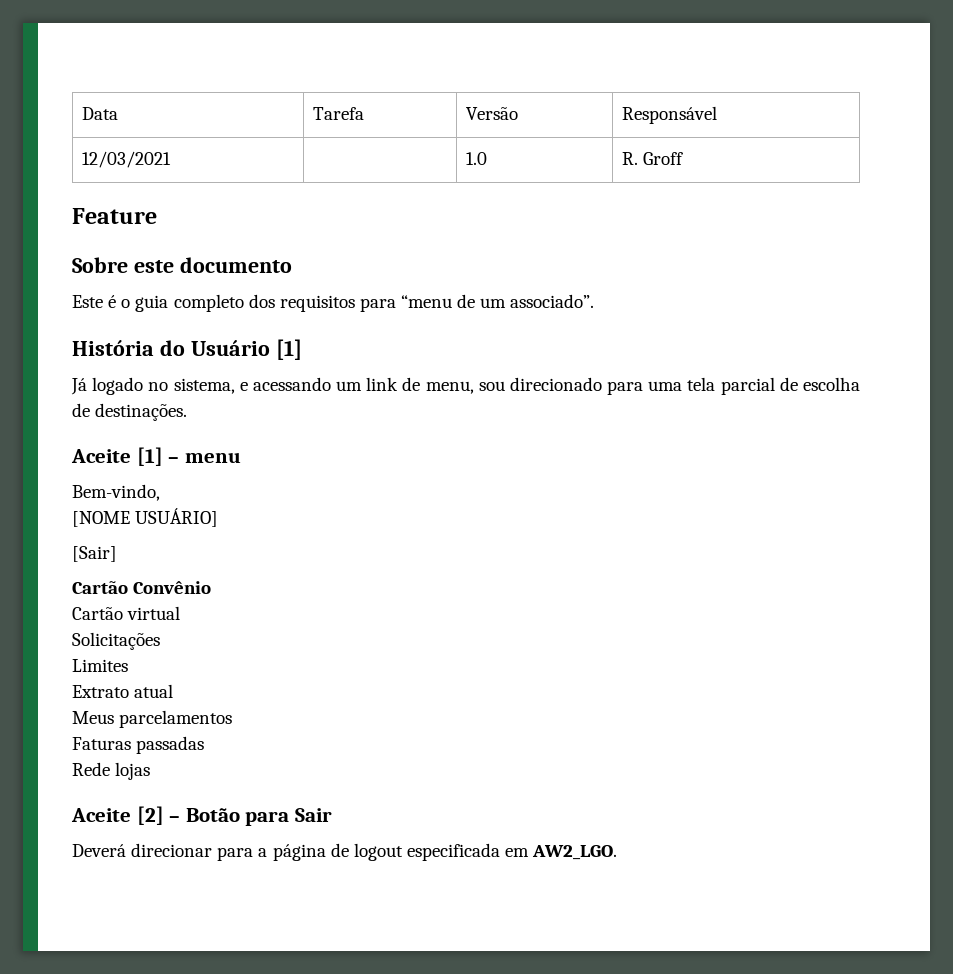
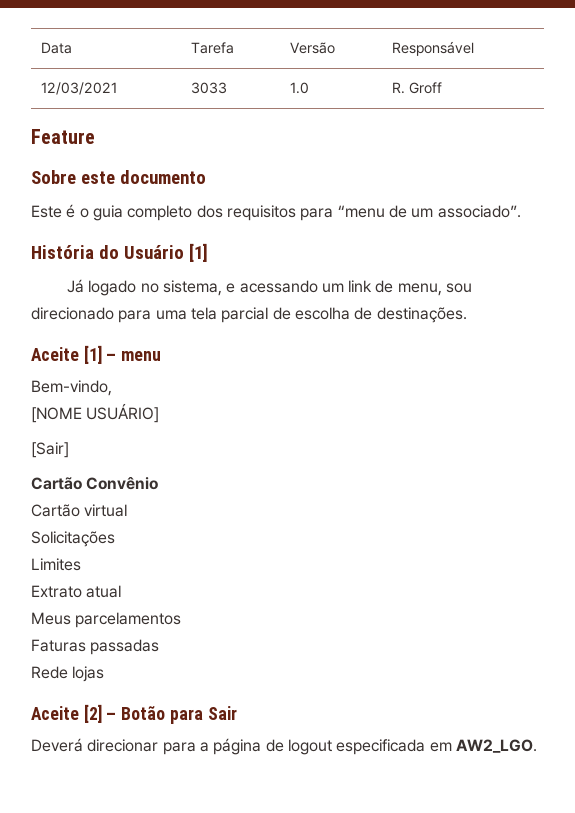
(172, 159) none -> [190,82,227,94] 3033

